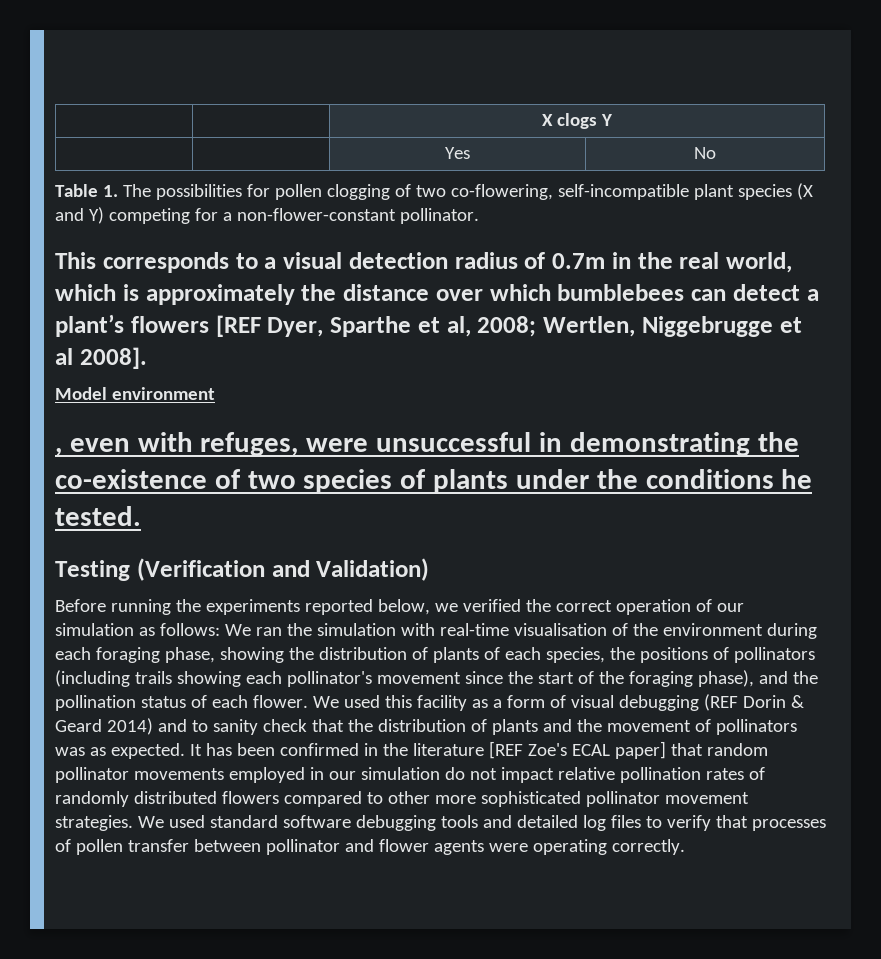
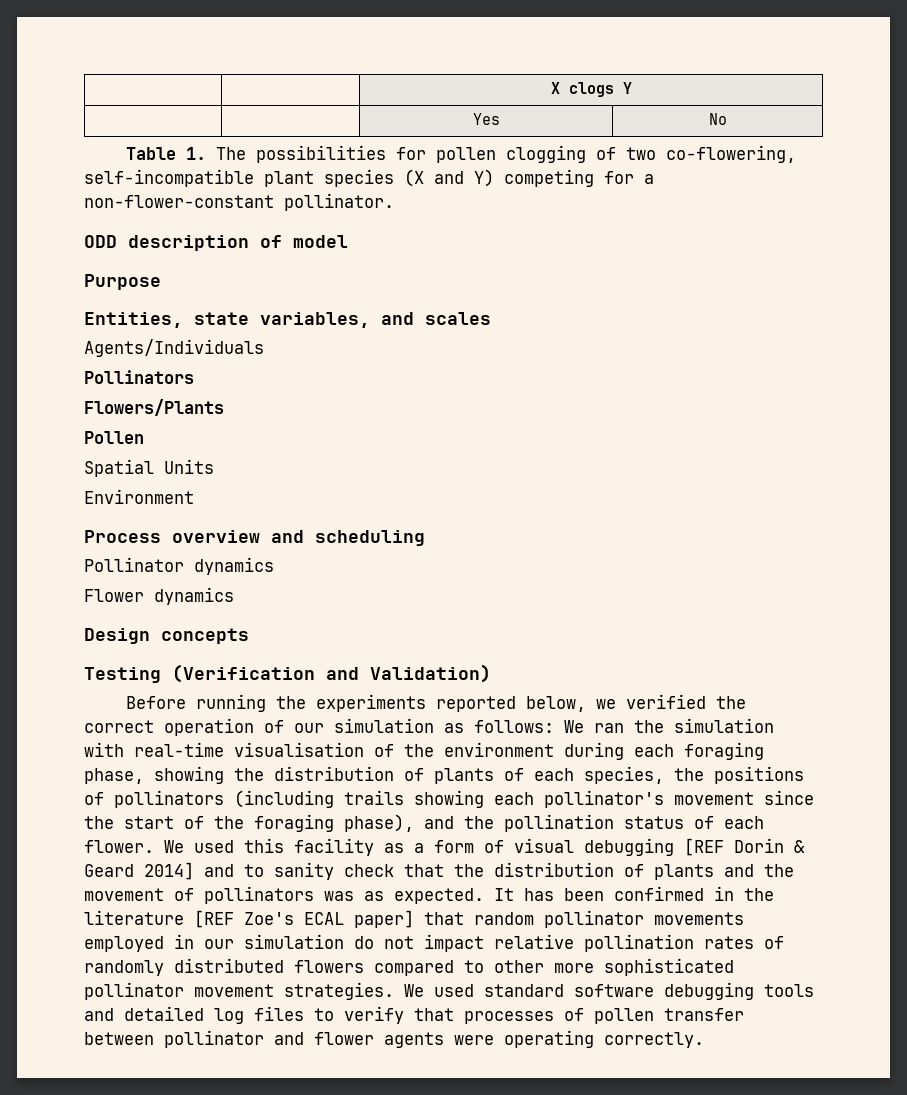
[55,252,792,273] [55,284,819,305] [55,314,802,337] [55,347,147,369] [55,387,215,400] [55,432,799,456] [55,469,813,493] [55,506,141,526] This corresponds to a visual detection radius of 0.7m in the real world, which is approximately the distance over which bumblebees can detect a plant’s flowers [REF Dyer, Sparthe et al, 2008; Wertlen, Niggebrugge et al 2008]. // Model environment // , even with refuges, were unsuccessful in demonstrating the co-existence of two species of plants under the conditions he tested. -> [84,235,348,251] [84,274,161,290] [84,312,491,328] [84,339,264,357] [84,370,194,384] [84,399,224,416] [84,431,144,444] [84,459,214,477] [84,489,194,504] [84,530,425,546] [84,557,274,575] [84,587,234,605] [84,628,249,644] ODD description of model // Purpose // Entities, state variables, and scales // Agents/Individuals // Pollinators // Flowers/Plants // Pollen // Spatial Units // Environment // Process overview and scheduling // Pollinator dynamics // Flower dynamics // Design concepts
[703,694,738,711] (REF -> [684,838,724,856] [REF
[106,718,153,735] 2014) -> [144,862,194,880] 2014]

